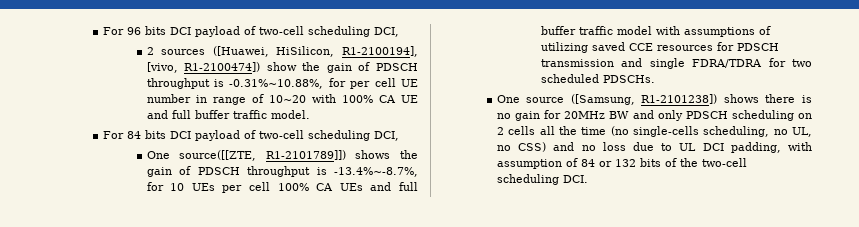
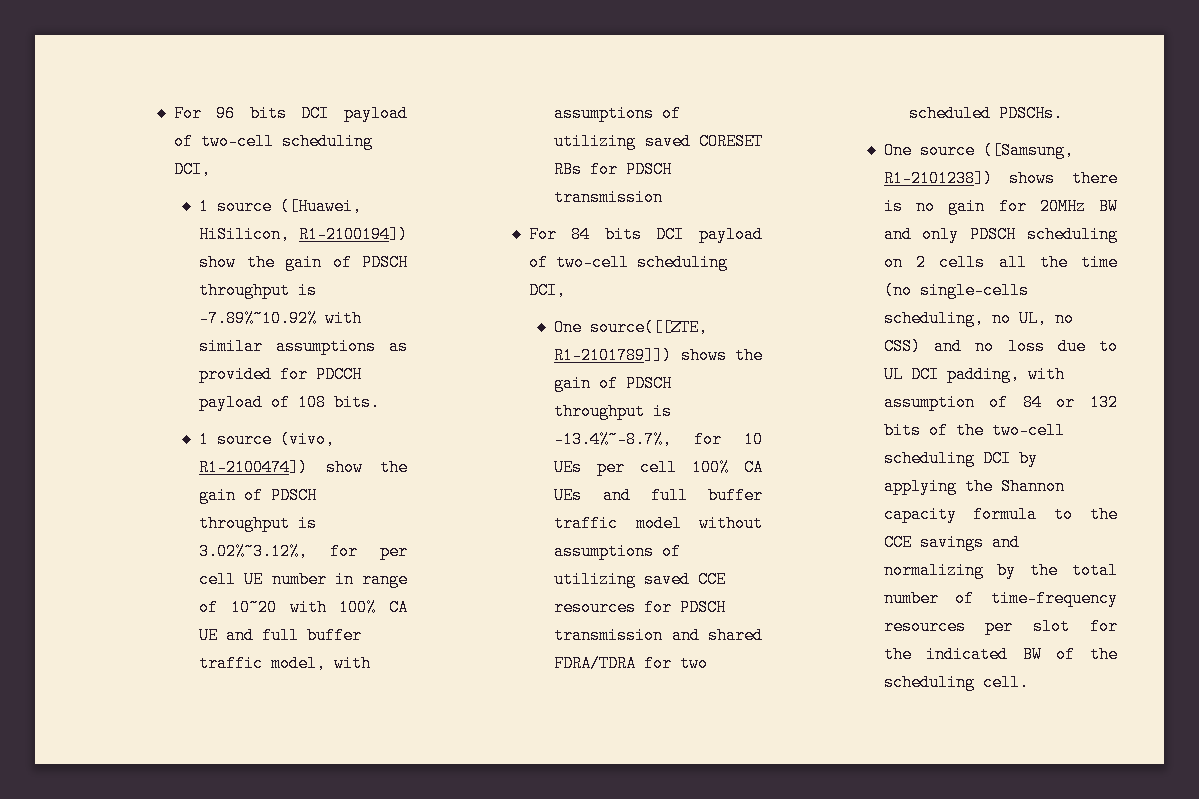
[146,46,419,57] [146,62,178,73] 2 sources ([Huawei, HiSilicon, R1-2100194], [vivo, -> [199,198,363,215] [199,226,408,243] [199,254,409,271] [199,282,318,299] [199,310,363,327] [199,338,408,355] [199,366,363,383] [199,394,381,411] [199,431,336,448] 1 source ([Huawei, HiSilicon, R1-2100194]) show the gain of PDSCH throughput is -7.89%~10.92% with similar assumptions as provided for PDCCH payload of 108 bits. // 1 source (vivo,
[229,79,324,89] -0.31%~10.88%, -> [199,543,309,560] 3.02%~3.12%,
[270,110,310,119] model. -> [271,655,372,672] [554,105,682,122] [554,133,763,150] [554,161,673,178] [554,189,664,206] model, with assumptions of utilizing saved CORESET RBs for PDSCH transmission
[655,26,680,35] with -> [699,515,763,532] without
[649,58,685,69] single -> [708,627,763,644] shared
[562,175,588,183] DCI. -> [982,450,1038,467] [883,478,1065,495] [883,506,1118,523] [883,534,1020,551] [883,562,1118,579] [883,590,1118,607] [883,618,1118,635] [883,646,1118,663] [883,674,1029,691] DCI by applying the Shannon capacity formula to the CCE savings and normalizing by the total number of time-frequency resources per slot for the indicated BW of the scheduling cell.

